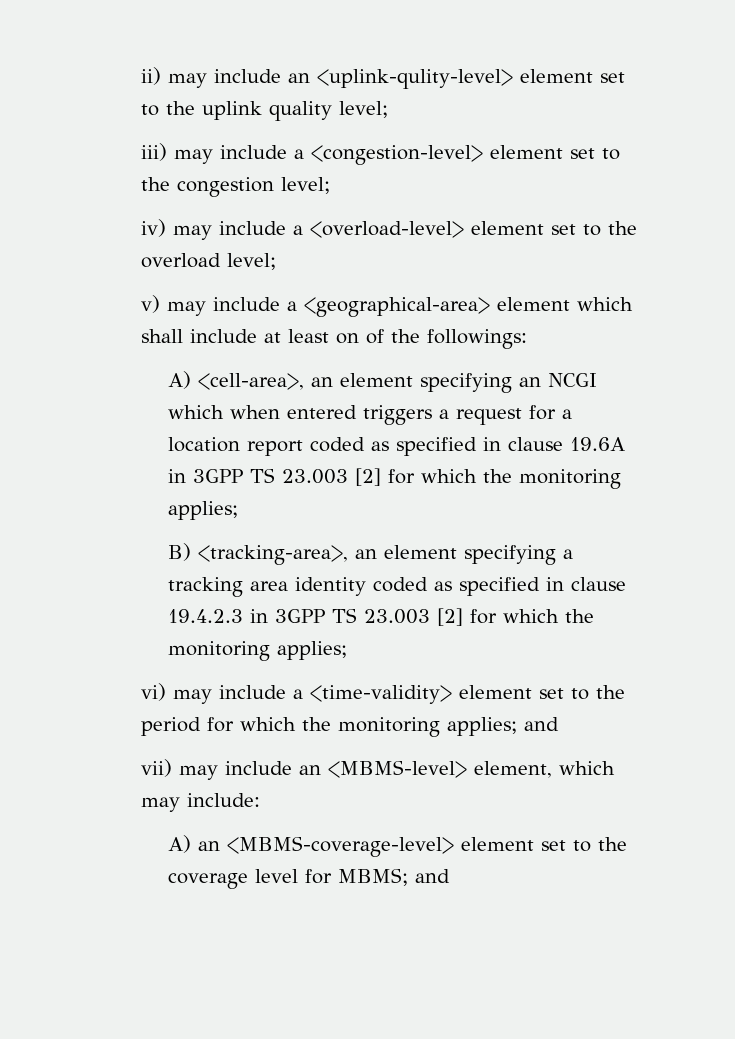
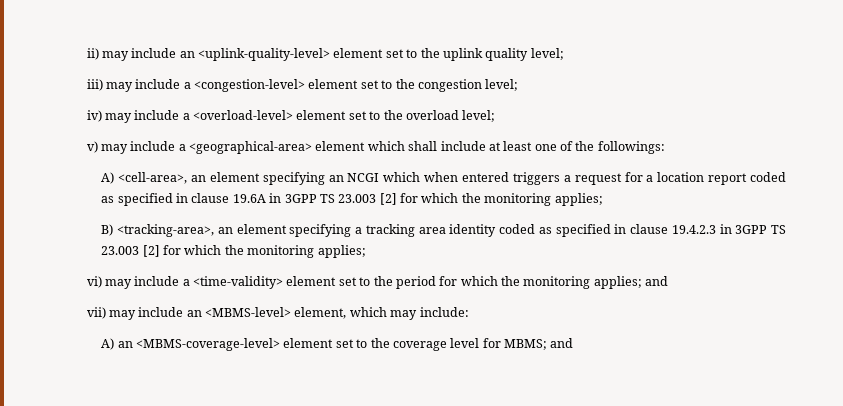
[316,69,513,89] <uplink-qulity-level> -> [197,48,330,61] <uplink-quality-level>
[335,333,359,344] on -> [534,144,557,151] one

